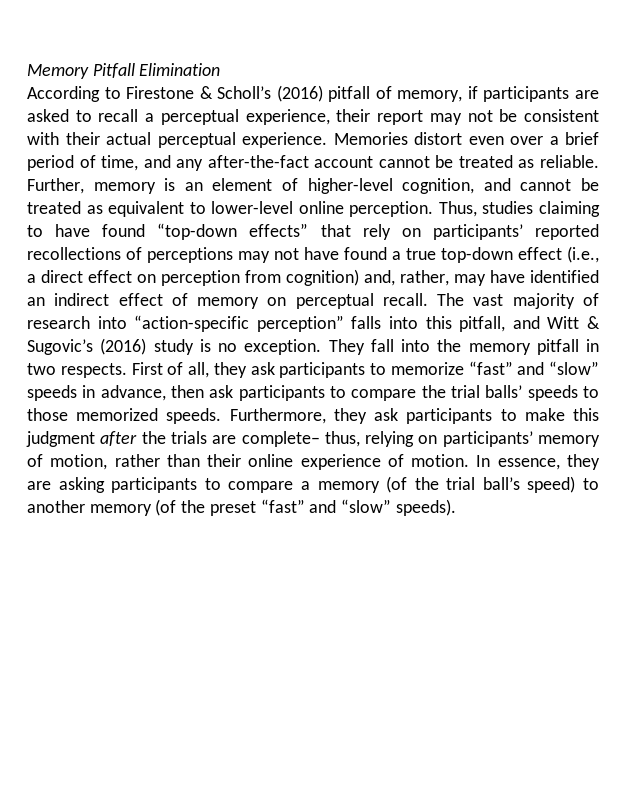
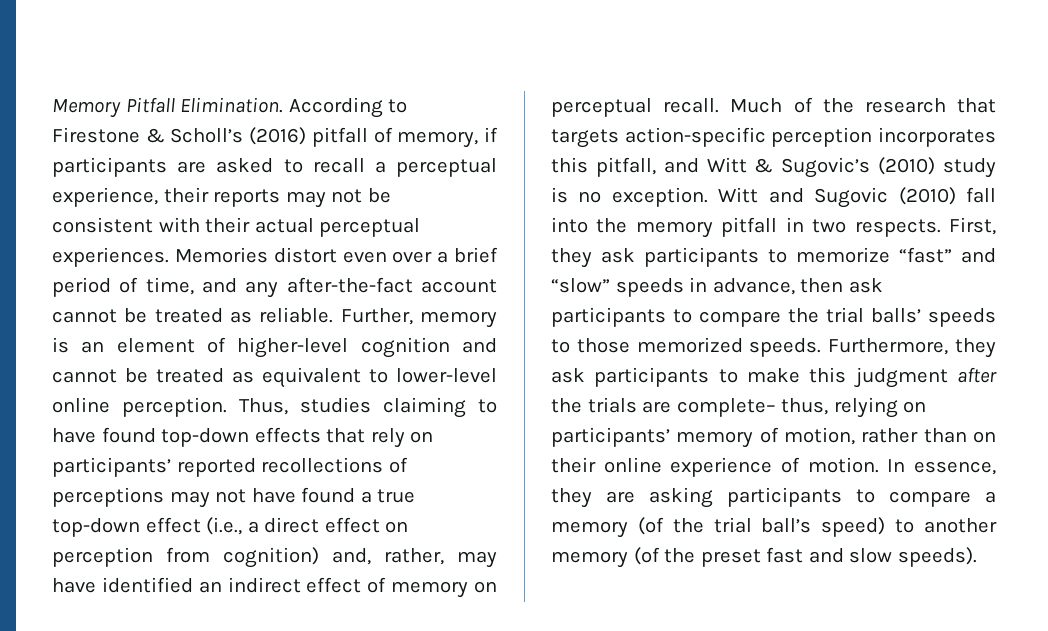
[139,63,221,76] Elimination // -> [180,97,284,113] Elimination.
[377,110,424,125] report -> [213,189,281,207] reports
[242,132,327,148] experience. -> [52,247,169,267] experiences.
[402,178,475,194] cognition, -> [360,337,450,358] cognition
[157,223,309,240] “top-down effects” -> [161,427,321,447] top-down effects
[437,293,599,309] [27,315,418,332] The vast majority of research into “action-specific perception” falls into -> [730,97,997,113] [551,127,996,148] Much of the research that targets action-specific perception incorporates
[100,338,147,355] (2016) -> [878,157,936,175] (2010)
[328,339,365,355] They -> [718,187,956,208] Witt and Sugovic (2010)
[131,362,209,378] First of all, -> [949,217,996,235] First,
(200, 460) none -> [973,431,996,443] on
[260,499,392,513] “fast” and “slow” -> [766,547,893,563] fast and slow

